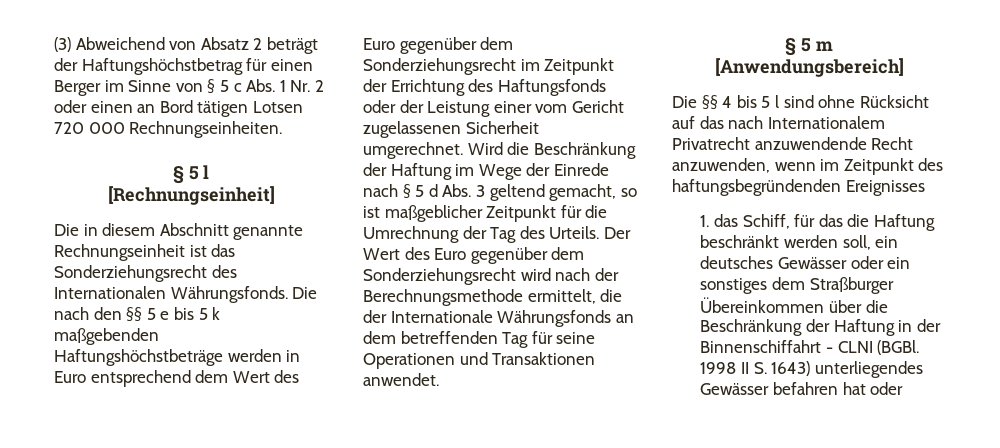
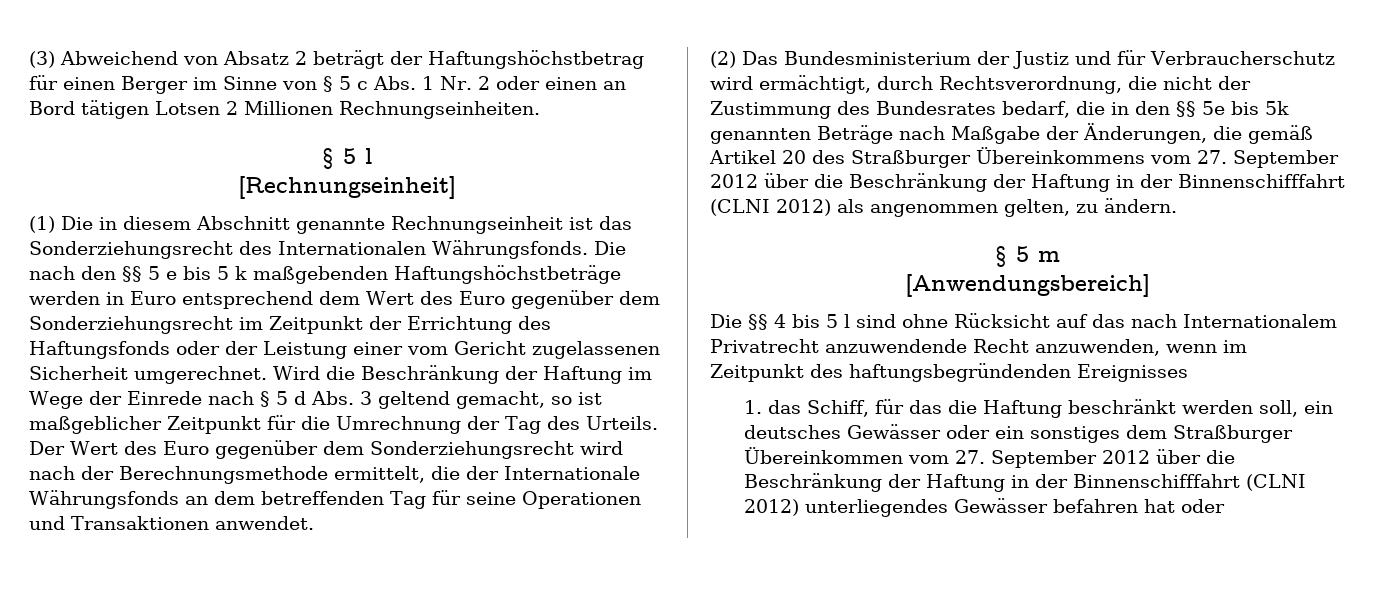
[54,122,125,134] 720 000 -> [226,101,333,115] 2 Millionen
(275, 195) none -> [29,216,55,233] (1)
(439, 379) none -> [710,50,1335,69] [710,75,1251,94] [710,101,1289,119] [710,123,1313,144] [709,147,1339,168] [710,173,1345,192] [710,198,1177,217] // (2) Das Bundesministerium der Justiz und für Verbraucherschutz wird ermächtigt, durch Rechtsverordnung, die nicht der Zustimmung des Bundesrates bedarf, die in den §§ 5e bis 5k genannten Beträge nach Maßgabe der Änderungen, die gemäß Artikel 20 des Straßburger Übereinkommens vom 27. September 2012 über die Beschränkung der Haftung in der Binnenschifffahrt (CLNI 2012) als angenommen gelten, zu ändern.
[829,300,888,313] [700,319,941,336] [700,340,920,355] [700,361,811,376] über die Beschränkung der Haftung in der Binnenschiffahrt - CLNI (BGBl. 1998 II S. 1643) -> [907,449,1235,468] [743,473,1306,492] [743,499,799,516] vom 27. September 2012 über die Beschränkung der Haftung in der Binnenschifffahrt (CLNI 2012)

